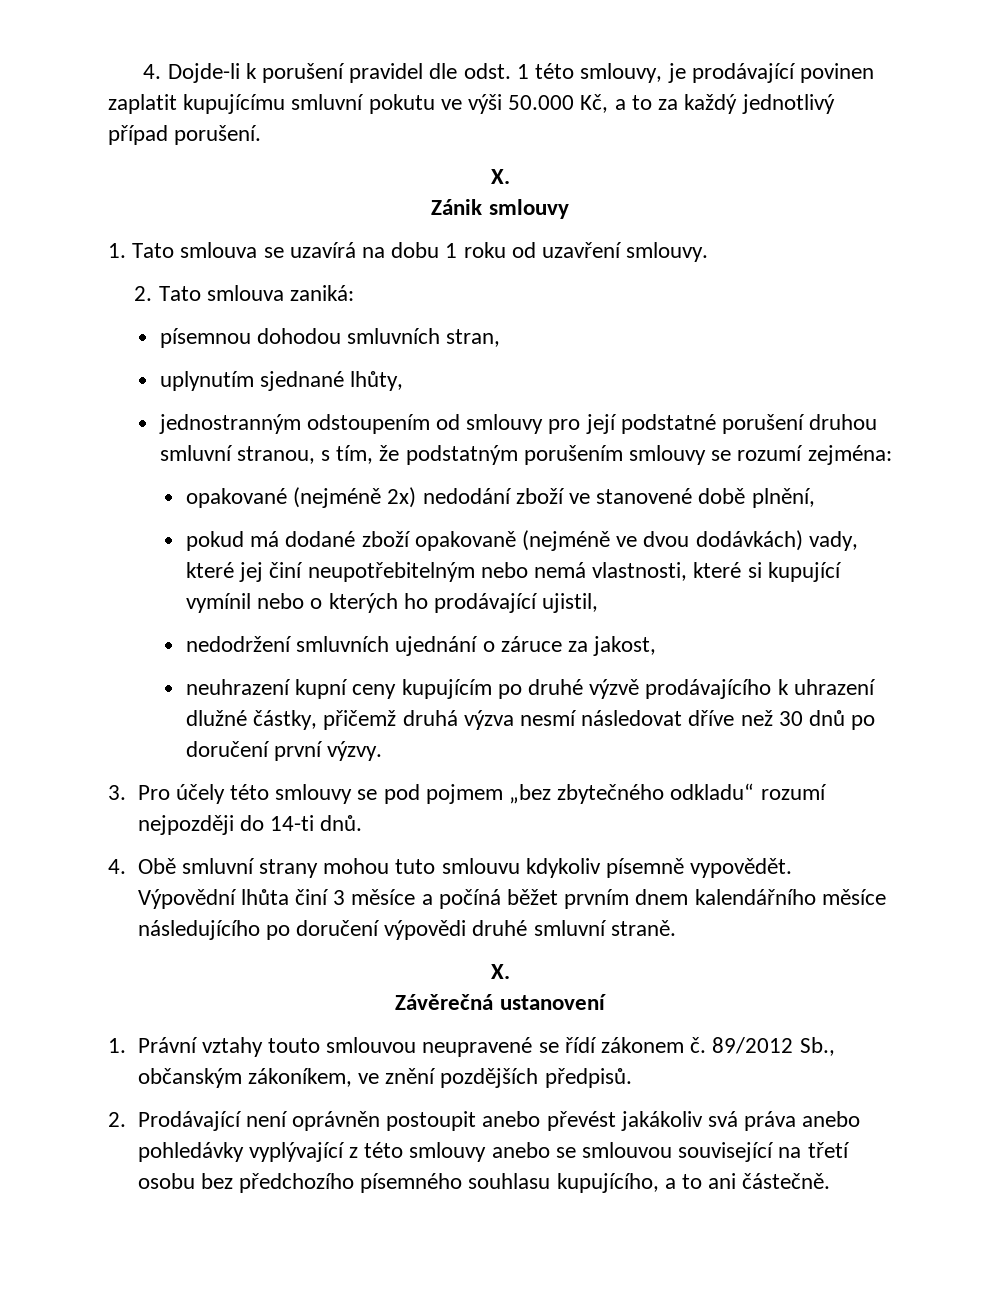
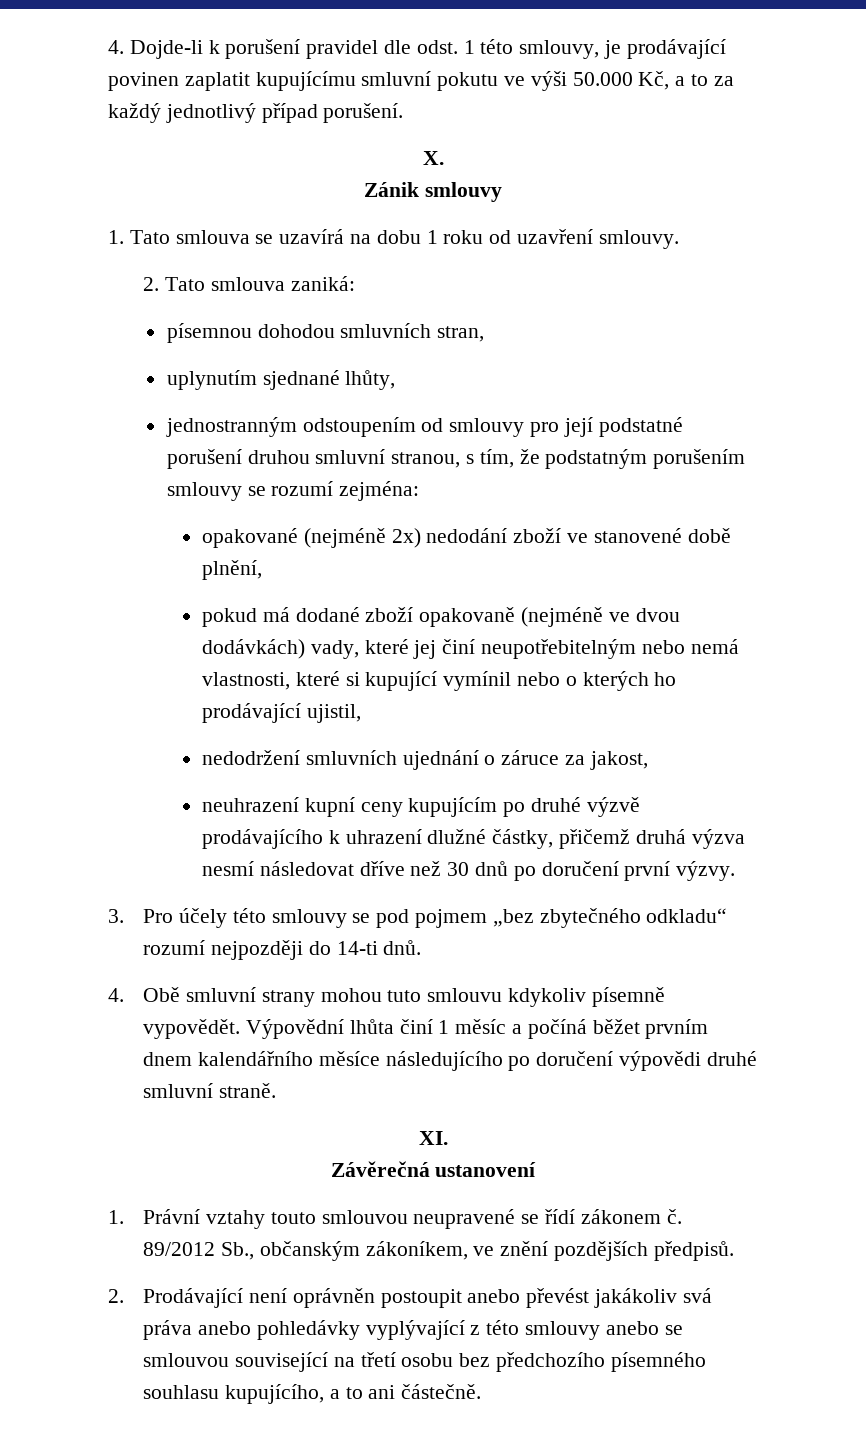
[333,889,416,905] 3 měsíce -> [438,1019,507,1034] 1 měsíc
[490,964,510,979] X. -> [418,1131,448,1145] XI.

